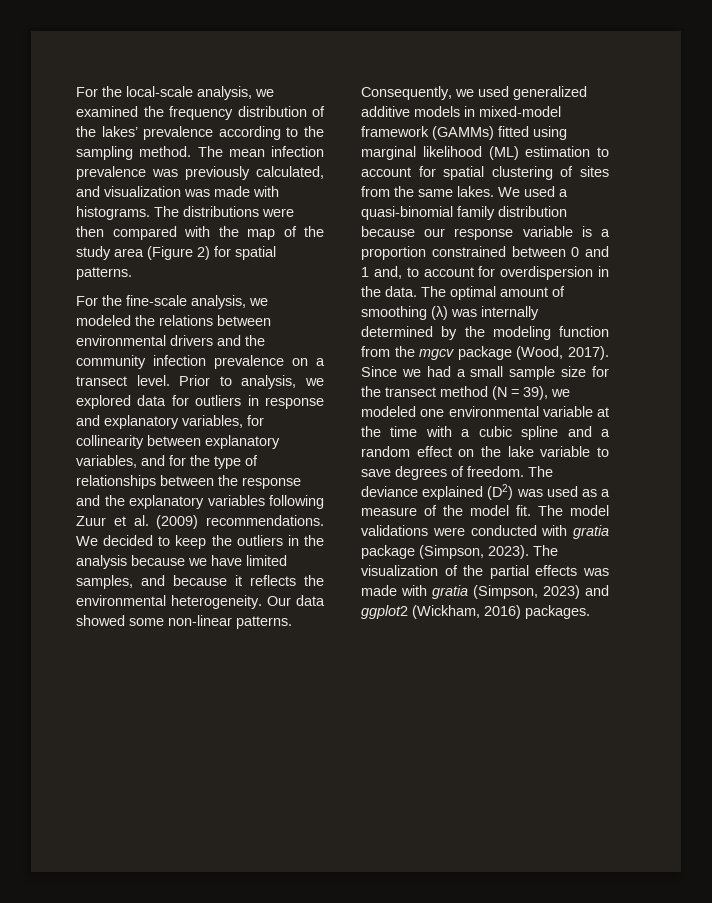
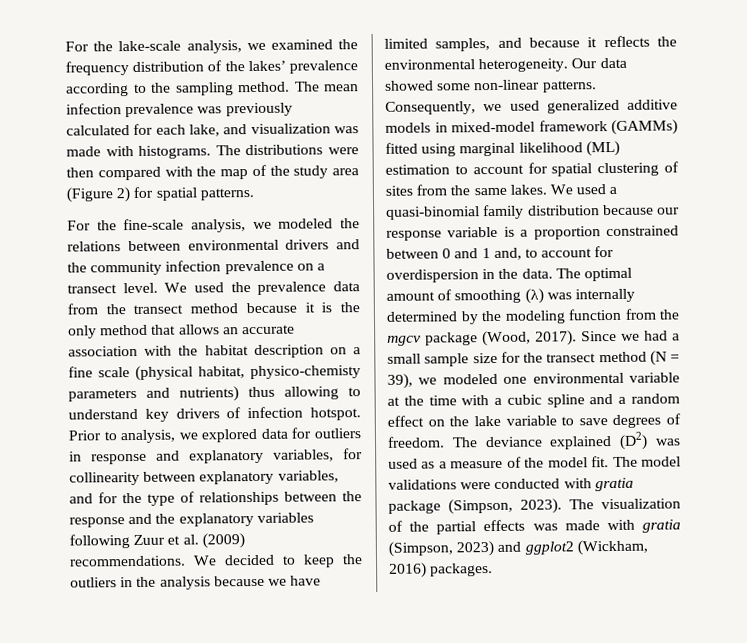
[76,86,193,97] For the local-scale -> [65,40,182,52] For the lake-scale
[256,166,324,179] calculated, -> [66,123,220,137] calculated for each lake,
(170, 380) none -> [164,281,360,295] [67,302,360,315] [68,324,295,339] [68,344,361,359] [68,365,361,381] [68,386,361,402] [68,406,361,422] We used the prevalence data from the transect method because it is the only method that allows an accurate association with the habitat description on a fine scale (physical habitat, physico-chemisty parameters and nutrients) thus allowing to understand key drivers of infection hotspot.

